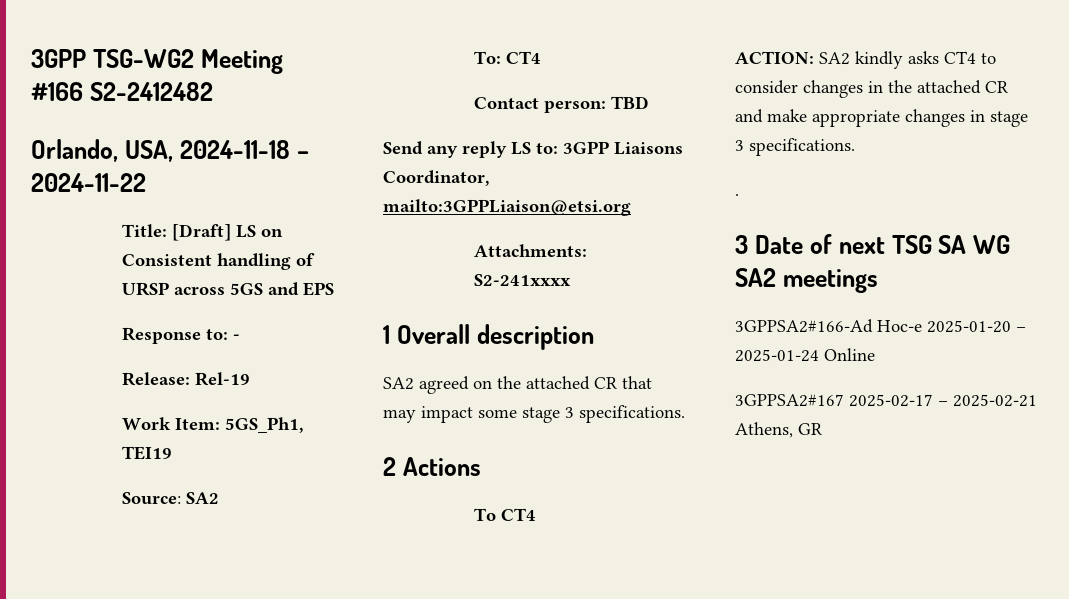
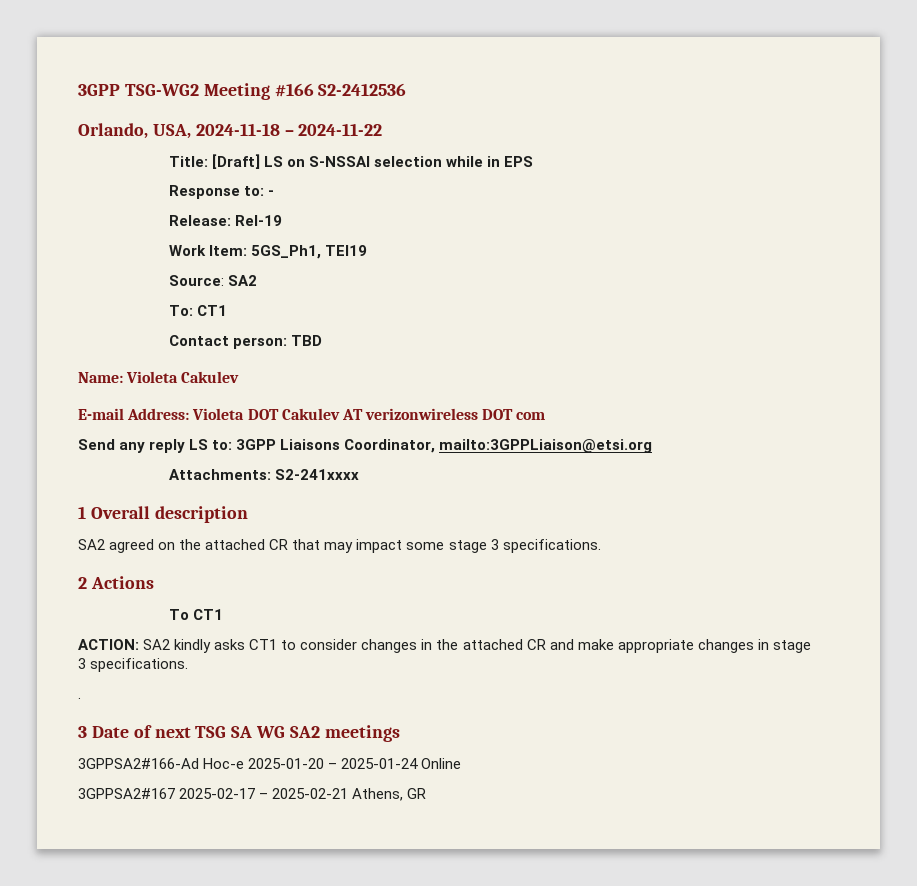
[89,82,213,101] S2-2412482 -> [318,83,407,96] S2-2412536
[121,253,315,270] [121,282,299,296] Consistent handling of URSP across 5GS and -> [308,156,501,167] S-NSSAI selection while in
[505,51,541,64] CT4 -> [196,305,227,316] CT1
(649, 102) none -> [78,371,240,383] [78,408,546,420] // Name: Violeta Cakulev // E-mail Address: Violeta DOT Cakulev AT verizonwireless DOT com
[500,508,536,521] CT4 -> [192,609,223,620] CT1
[944,51,976,64] CT4 -> [249,639,278,650] CT1

